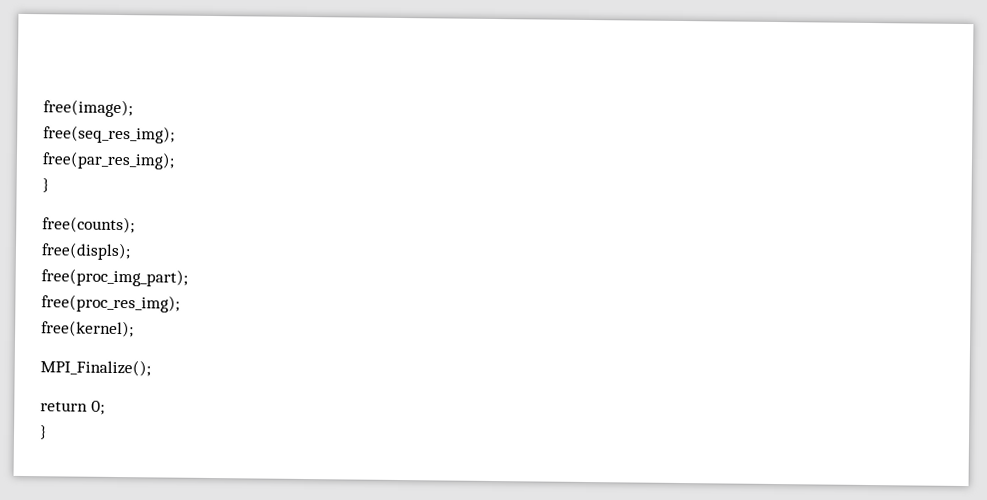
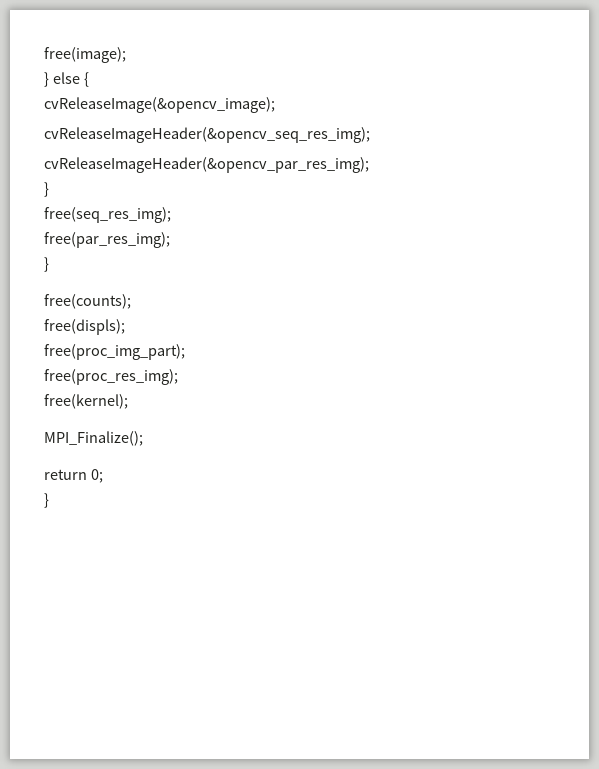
(133, 108) none -> [44,72,89,87] [44,97,275,113] [44,127,370,143] [44,157,369,173] [44,182,49,197] // } else { // cvReleaseImage(&opencv_image); // cvReleaseImageHeader(&opencv_seq_res_img); // cvReleaseImageHeader(&opencv_par_res_img); // }

